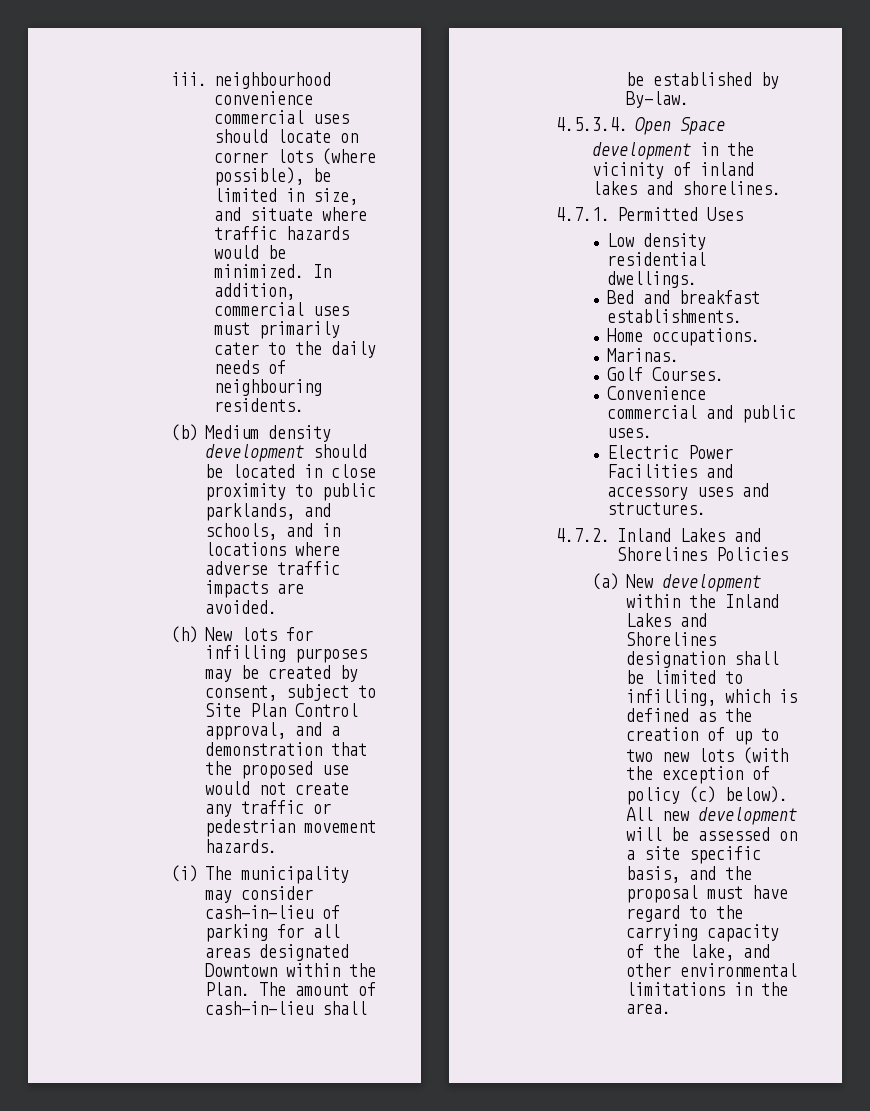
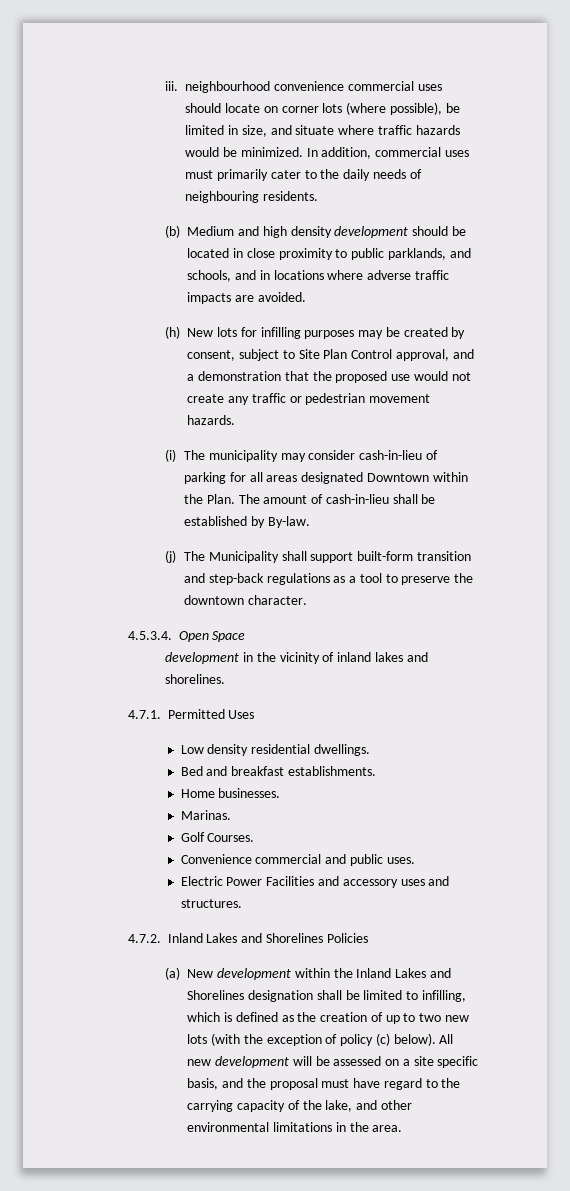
(259, 432) none -> [237,226,287,238] and high
(689, 99) none -> [165,550,471,563] [184,573,474,585] [184,595,307,605] // (j) The Municipality shall support built-form transition and step-back regulations as a tool to preserve the downtown character.
[652,328,761,346] occupations. -> [218,788,281,798] businesses.

